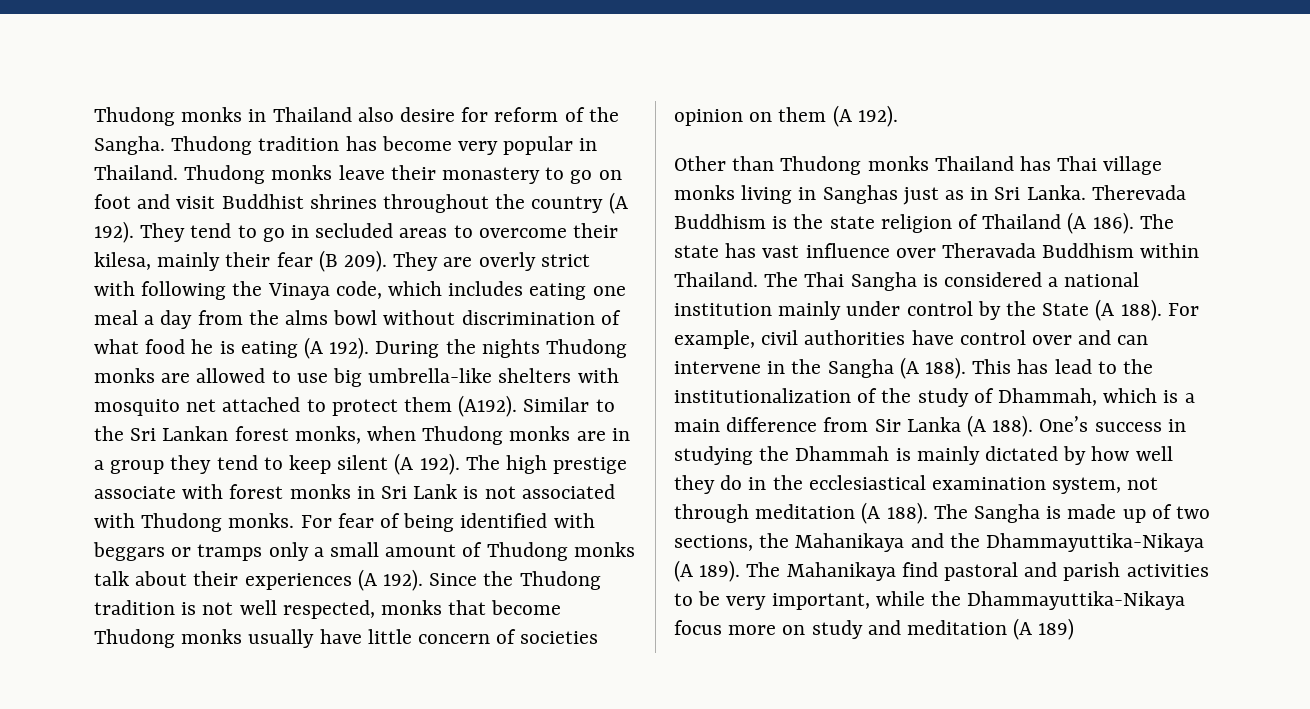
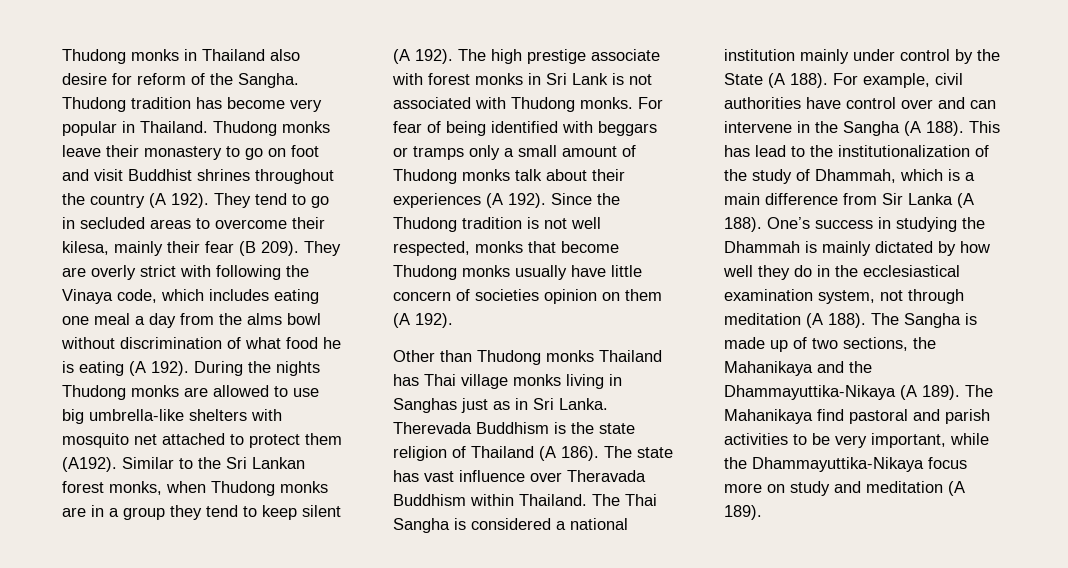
[1038,618,1075,640] 189) -> [724,505,762,520] 189).

